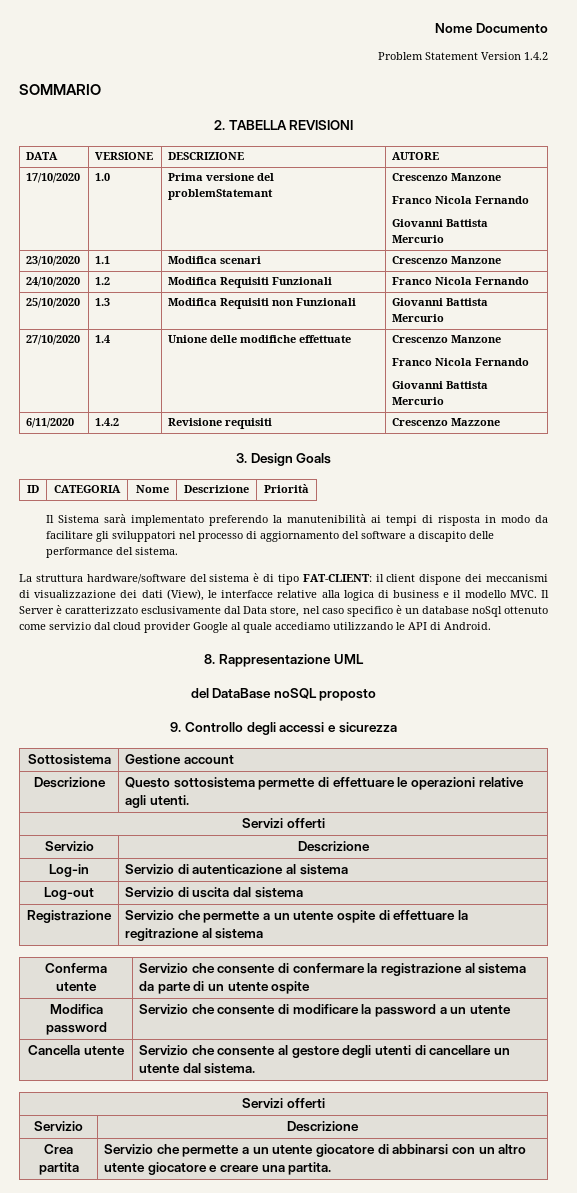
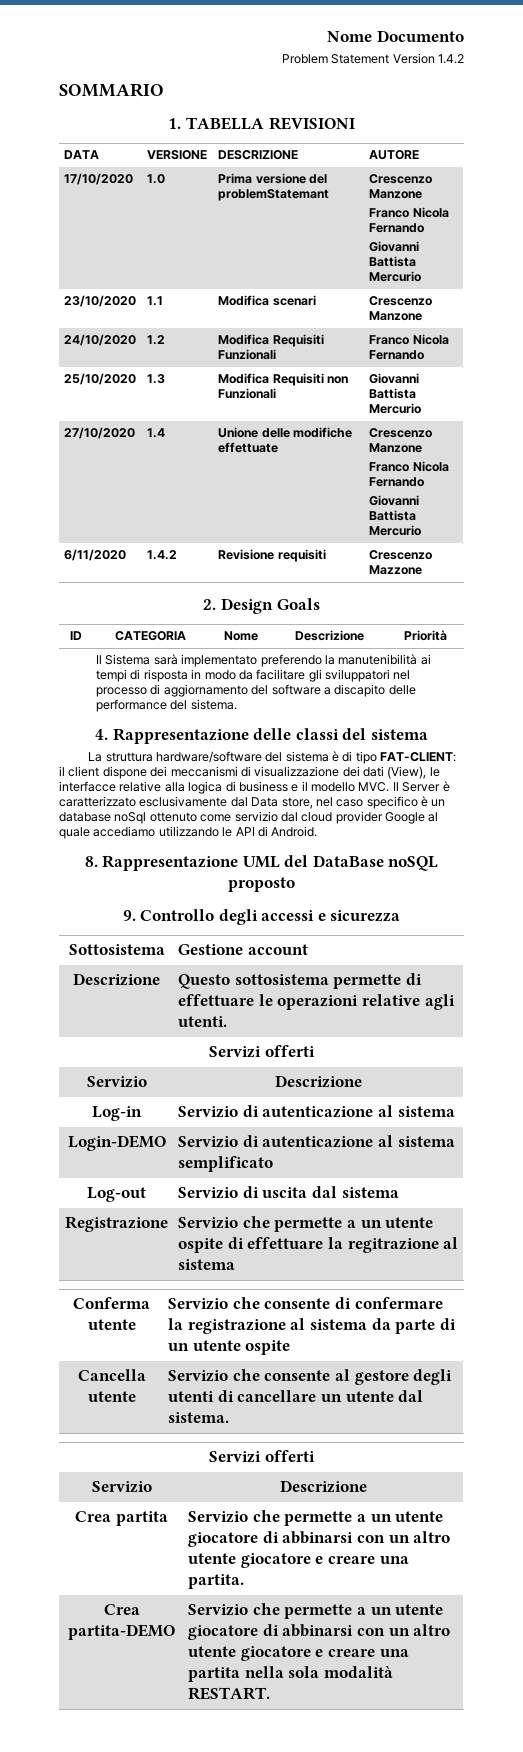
[213,120,225,130] 2. -> [168,118,182,129] 1.
[235,453,247,463] 3. -> [203,599,217,610] 2.
(179, 551) none -> [95,728,428,744] // 4. Rappresentazione delle classi del sistema
(364, 659) // -> (280, 862) none
(348, 869) none -> [67,1135,166,1151] [178,1135,455,1148] [178,1156,274,1172] // Login-DEMO | Servizio di autenticazione al sistema semplificato
[49,1004,103,1014] [45,1022,107,1035] [139,1004,511,1017] // Modifica password | Servizio che consente di modificare la password a un utente -> (291, 1347) none
(332, 1168) none -> [103,1604,140,1615] [68,1624,175,1640] [188,1603,444,1619] [188,1624,451,1640] [188,1646,409,1661] [188,1666,393,1682] [188,1687,271,1700] // Crea partita-DEMO | Servizio che permette a un utente giocatore di abbinarsi con un altro utente giocatore e creare una partita nella sola modalità RESTART.

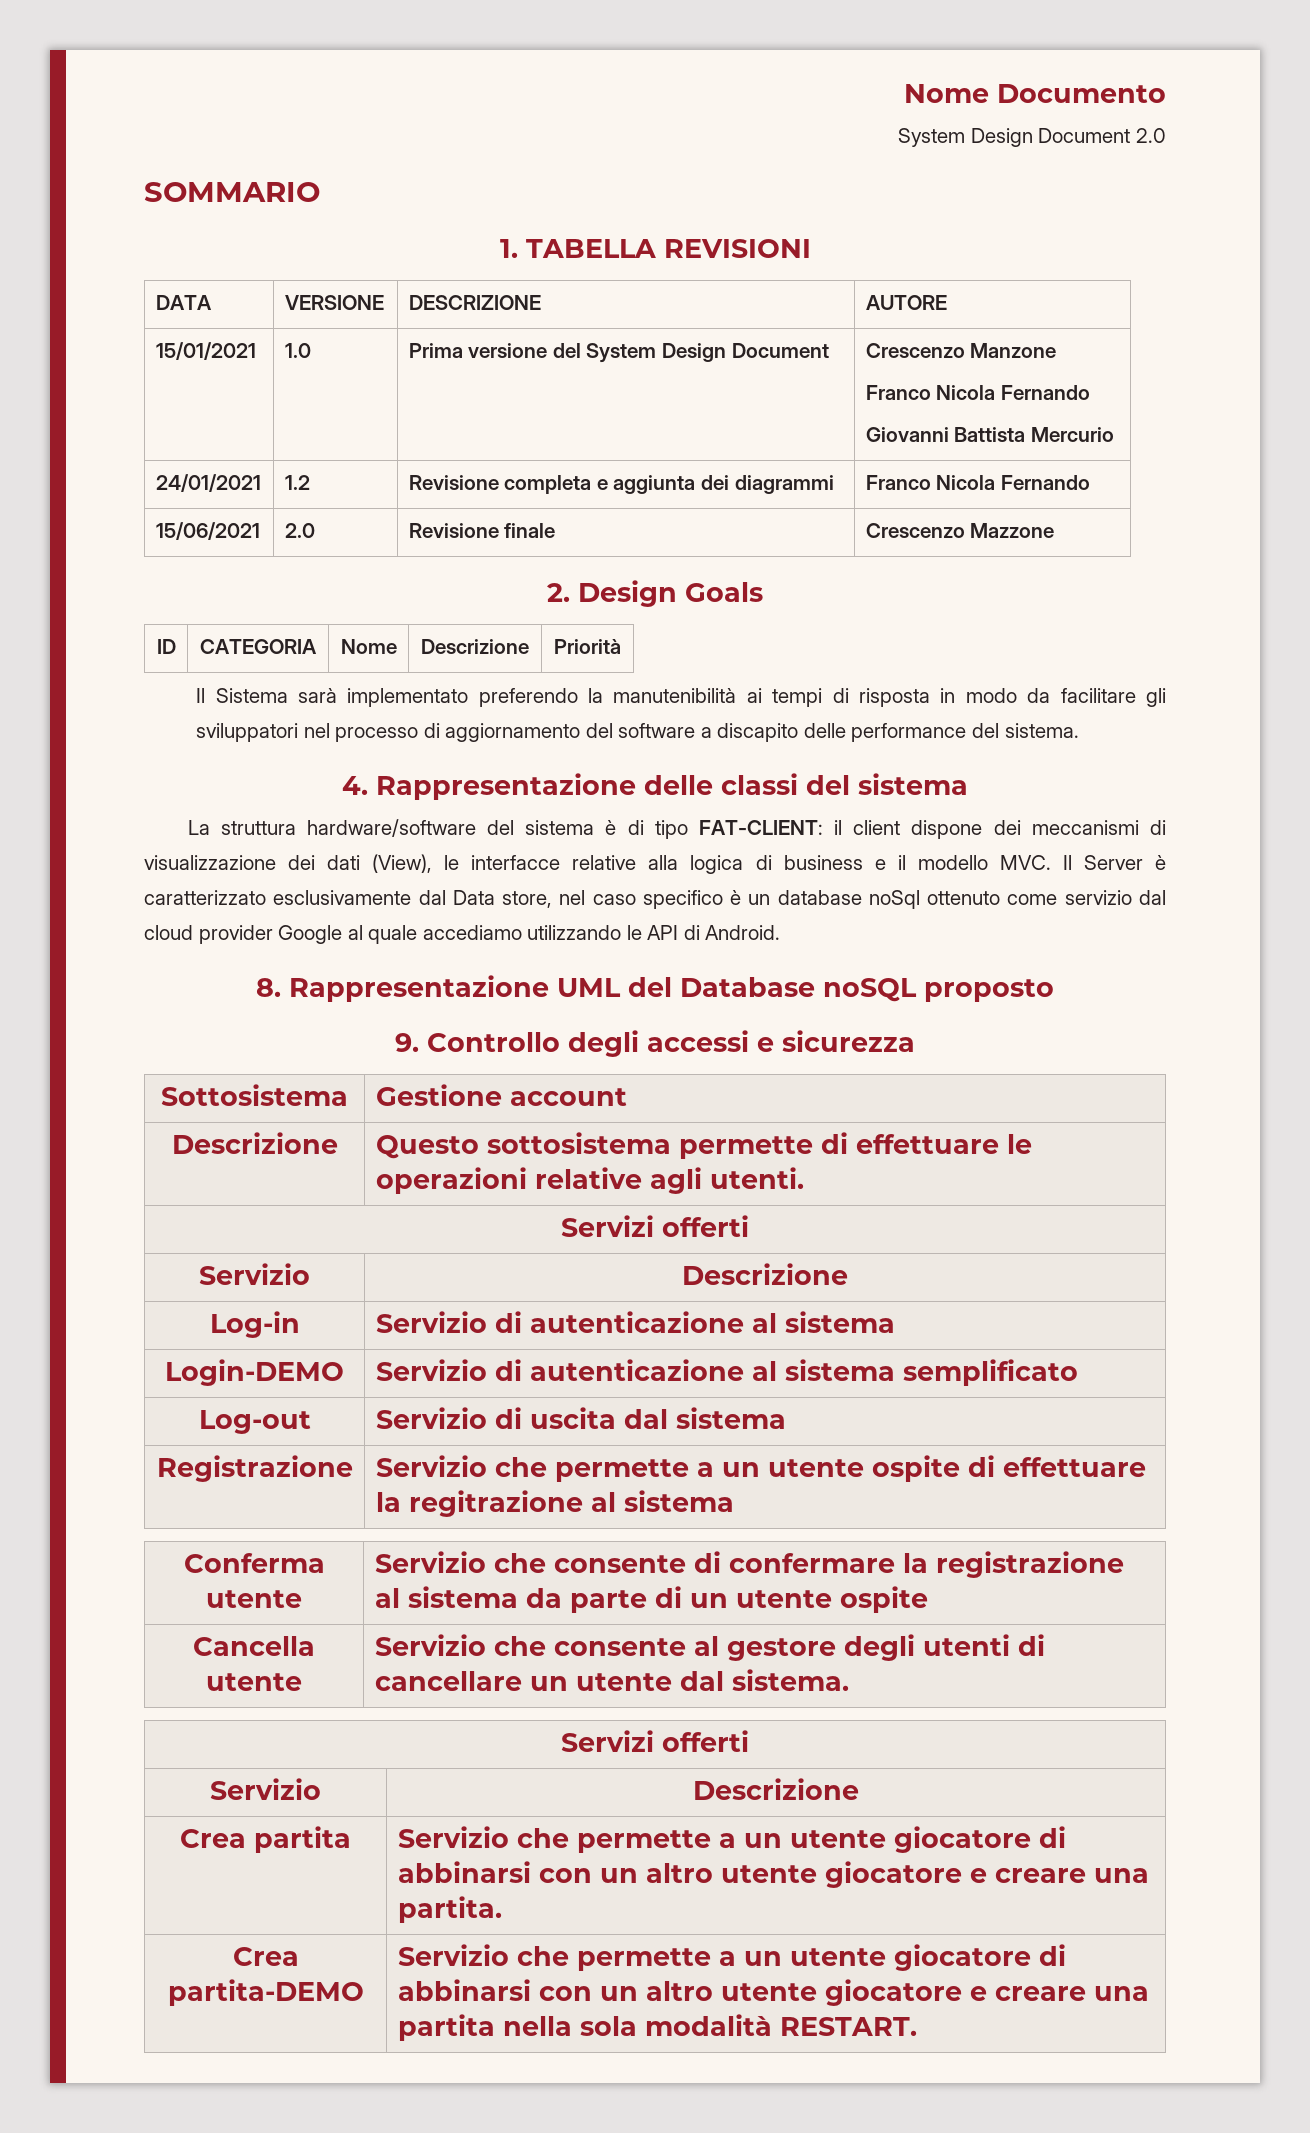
[281,53,464,64] Problem Statement Version 1.4.2 -> [898,128,1166,147] System Design Document 2.0
[64,173,134,185] 17/10/2020 -> [155,342,256,360] 15/01/2021
[218,189,330,201] [369,174,433,184] [369,189,423,199] [369,207,449,218] [369,223,425,233] [369,241,420,252] [369,256,417,267] [369,271,422,282] [64,295,137,307] [147,296,164,306] [218,295,316,306] [369,296,433,306] [369,311,423,321] [64,334,137,346] [147,335,166,345] [218,334,324,347] [218,349,277,360] [369,334,449,345] [369,350,425,360] [64,373,137,385] [147,374,166,384] [218,373,348,386] [218,388,277,399] [369,373,420,384] [369,388,417,399] [369,403,422,414] [64,427,136,439] [147,428,166,438] [218,427,352,438] [218,442,279,453] [369,428,433,438] [369,443,423,453] [369,461,449,472] [369,477,425,487] [369,495,420,506] [369,510,417,521] [369,525,422,536] [64,549,127,561] [147,550,178,560] [218,549,326,562] problemStatemant | Crescenzo Manzone // Franco Nicola Fernando // Giovanni Battista Mercurio // 23/10/2020 | 1.1 | Modifica scenari | Crescenzo Manzone // 24/10/2020 | 1.2 | Modifica Requisiti Funzionali | Franco Nicola Fernando // 25/10/2020 | 1.3 | Modifica Requisiti non Funzionali | Giovanni Battista Mercurio // 27/10/2020 | 1.4 | Unione delle modifiche effettuate | Crescenzo Manzone // Franco Nicola Fernando // Giovanni Battista Mercurio // 6/11/2020 | 1.4.2 | Revisione requisiti -> [586,343,829,363] [865,343,1057,358] [865,385,1090,400] [865,427,1114,442] [155,474,261,492] [284,475,310,490] [408,475,834,494] [865,475,1090,490] [155,522,260,540] [284,523,315,538] [408,523,556,538] System Design Document | Crescenzo Manzone // Franco Nicola Fernando // Giovanni Battista Mercurio // 24/01/2021 | 1.2 | Revisione completa e aggiunta dei diagrammi | Franco Nicola Fernando // 15/06/2021 | 2.0 | Revisione finale
[312,855,384,867] DataBase -> [680,977,815,997] Database

